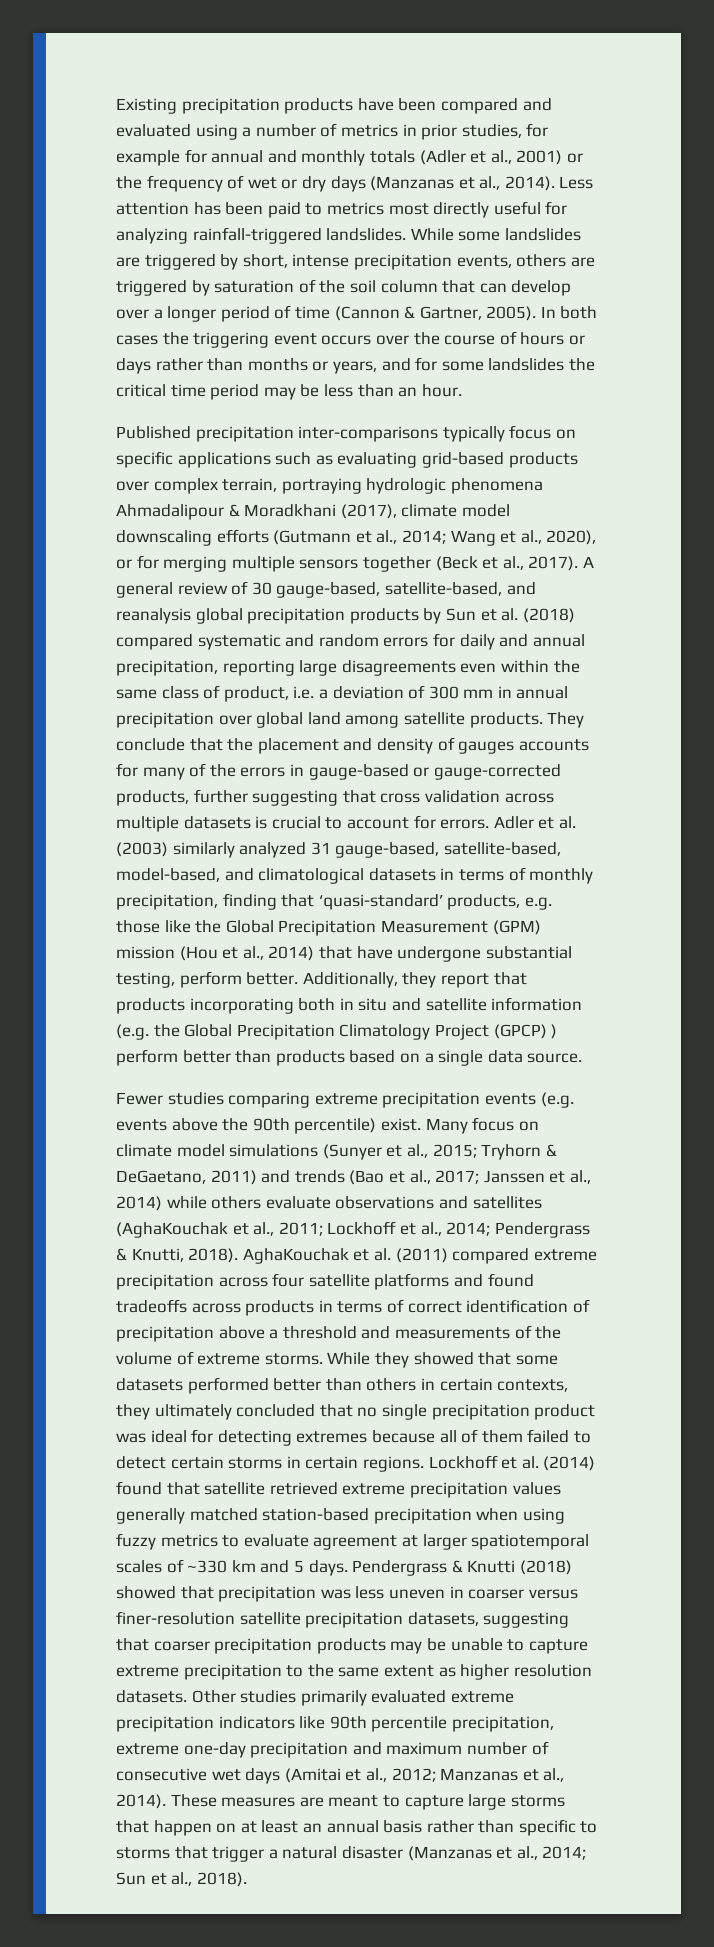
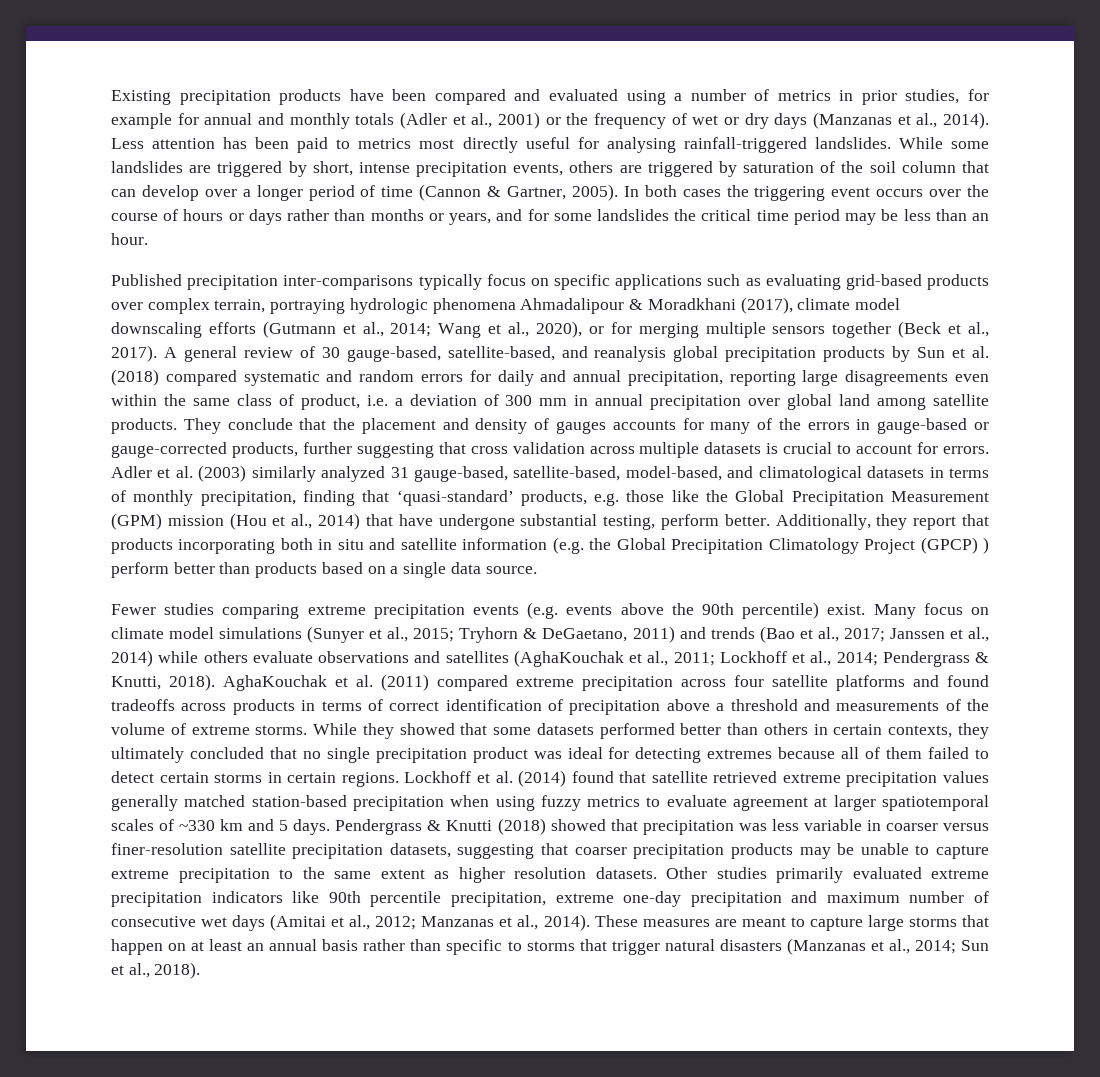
[116,228,188,244] analyzing -> [606,137,676,153] analysing
[388,1589,445,1599] uneven -> [803,819,862,831] variable
[268,1846,403,1859] a natural disaster -> [664,939,782,951] natural disasters

